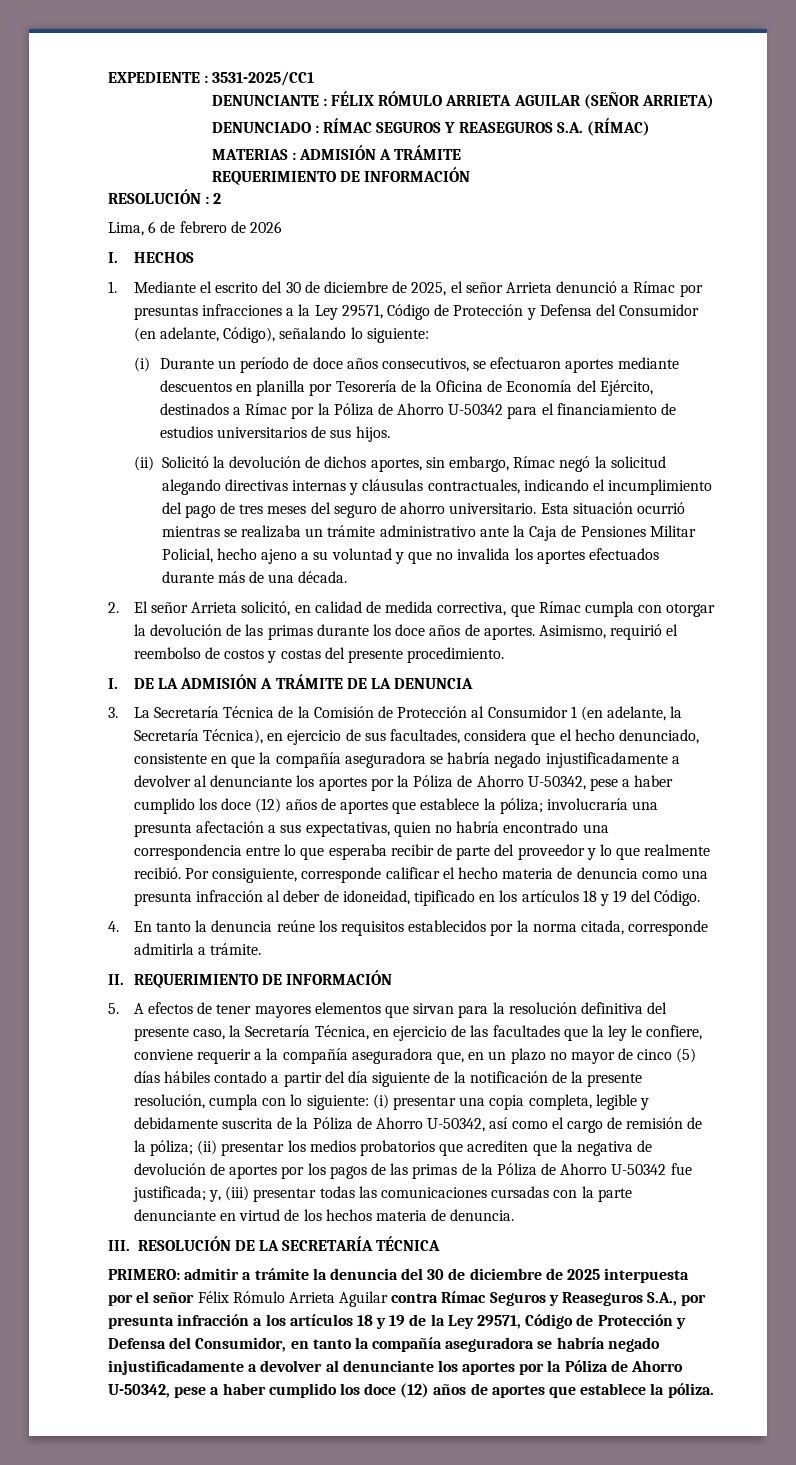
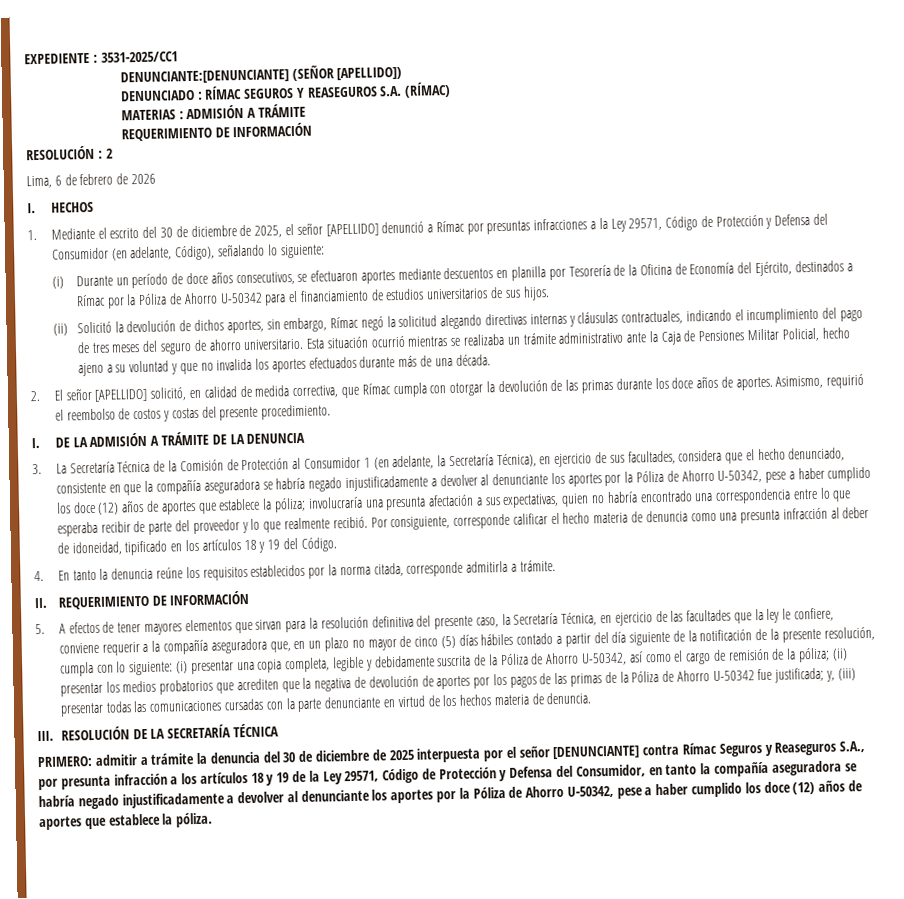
[211,91,714,109] DENUNCIANTE : FÉLIX RÓMULO ARRIETA AGUILAR (SEÑOR ARRIETA) -> [119,65,403,85] DENUNCIANTE:[DENUNCIANTE] (SEÑOR [APELLIDO])
[505,282,552,293] Arrieta -> [325,223,379,237] [APELLIDO]
[191,602,238,613] Arrieta -> [94,388,149,402] [APELLIDO]
[197,1291,389,1307] Félix Rómulo Arrieta Aguilar -> [552,745,641,760] [DENUNCIANTE]

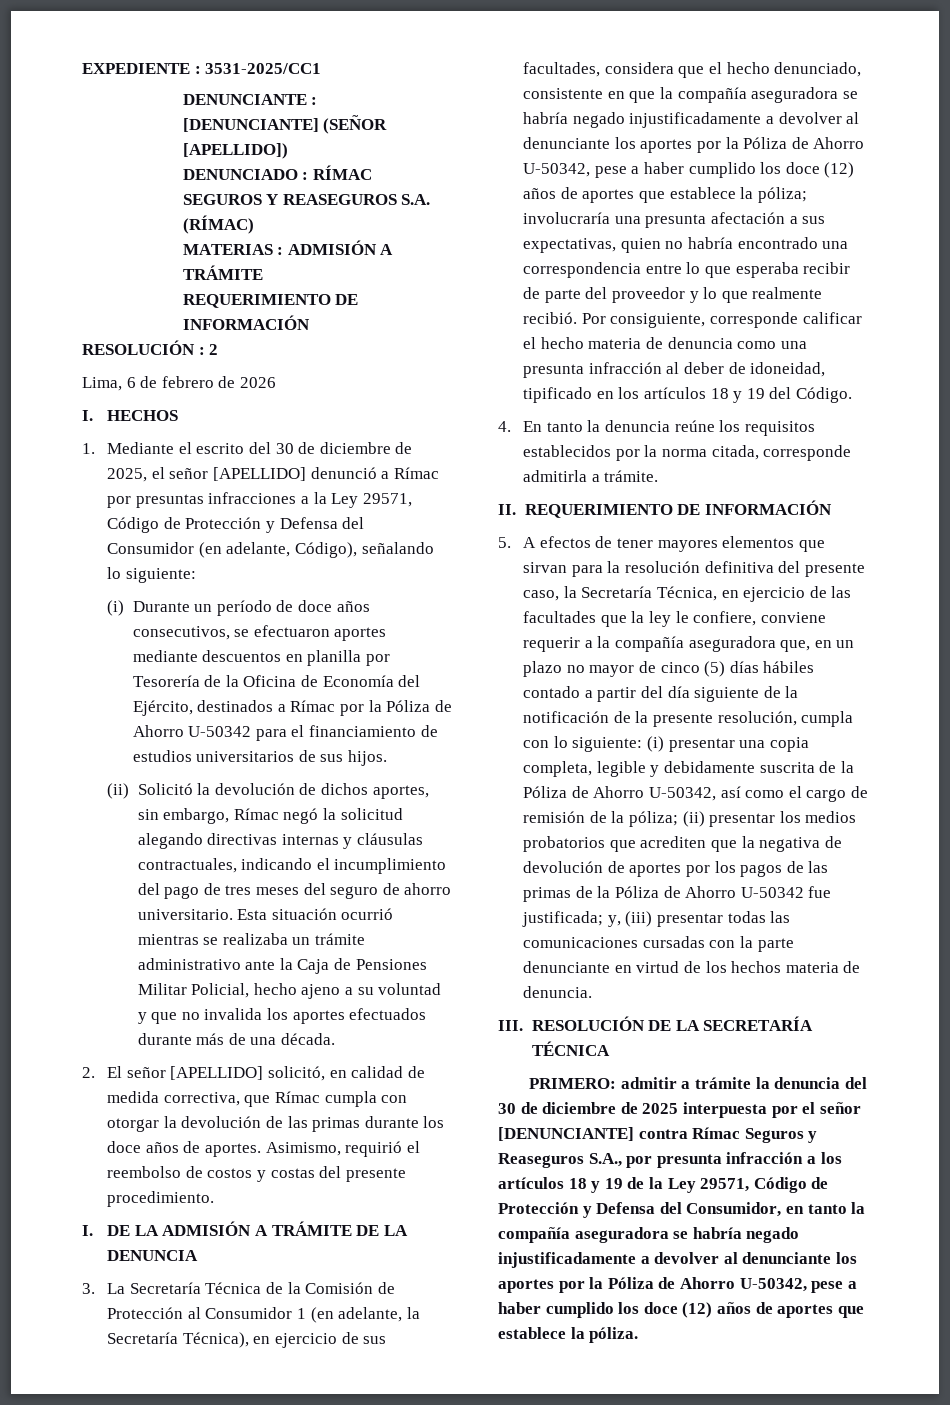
[119,69,289,85] DENUNCIANTE:[DENUNCIANTE] -> [182,94,318,105] [182,118,319,132] DENUNCIANTE : [DENUNCIANTE]

